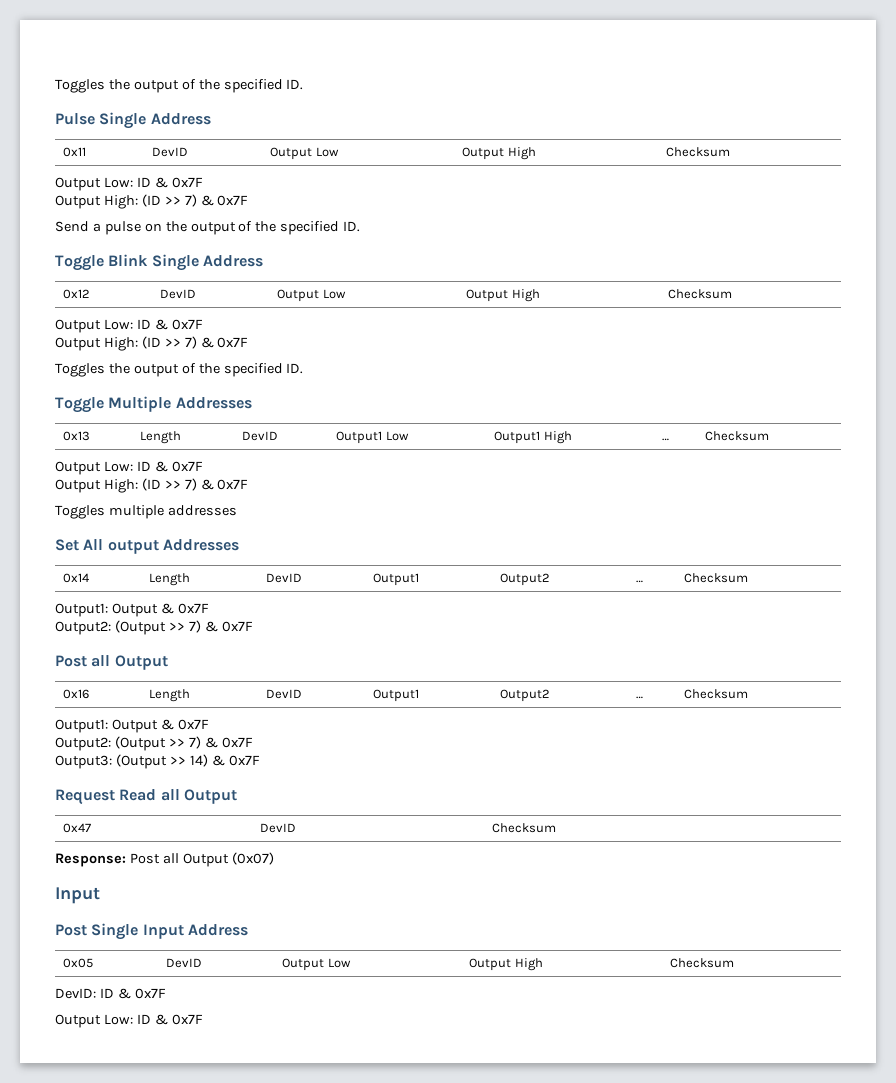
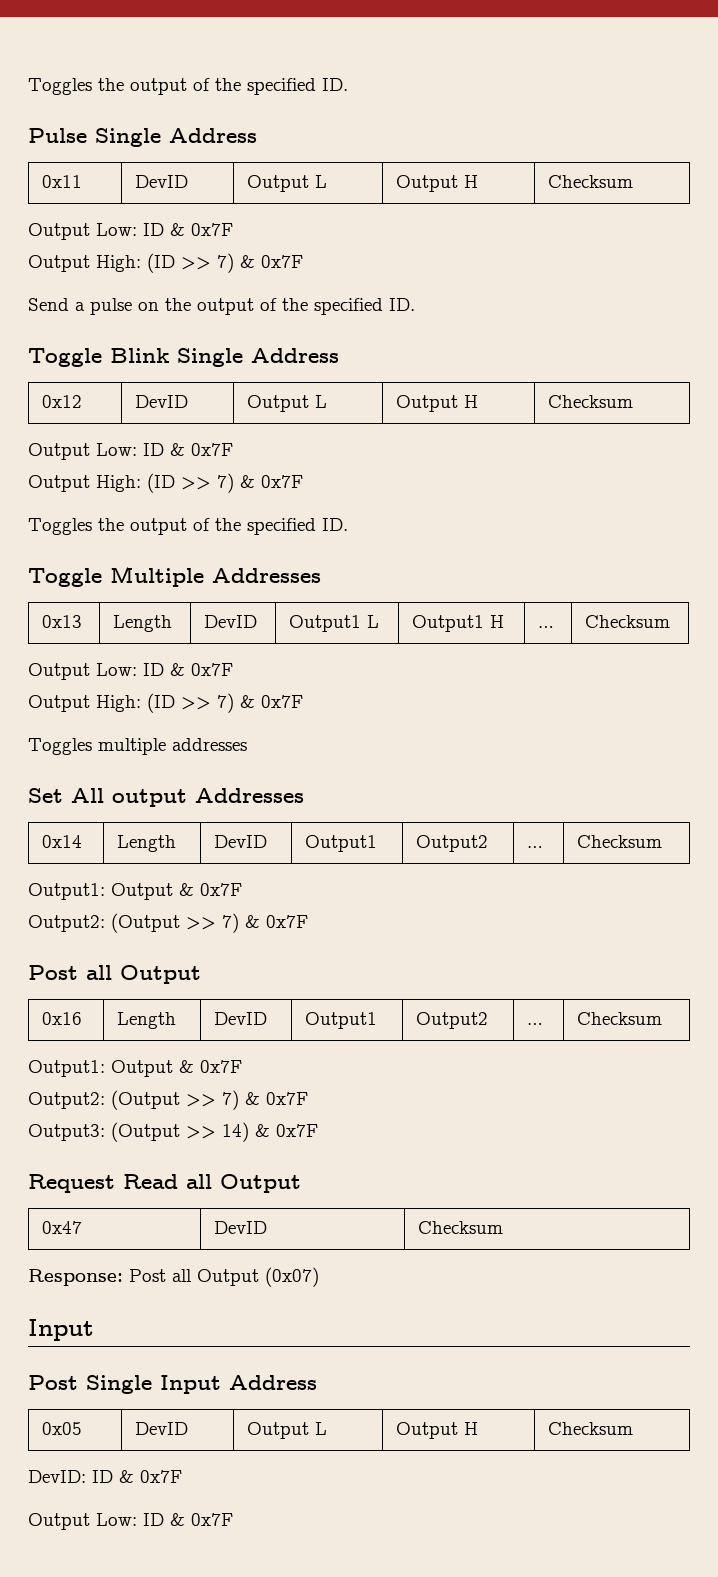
[315,147,339,157] [462,147,536,160] Low | Output High -> [314,175,327,188] [395,175,478,192] L | Output H
[322,289,346,299] [466,289,540,302] Low | Output High -> [314,395,327,408] [395,395,478,412] L | Output H
[385,431,409,441] [494,431,572,444] Low | Output1 High -> [366,615,379,628] [411,615,504,632] L | Output1 H
[327,958,351,968] [469,958,543,971] Low | Output High -> [314,1422,327,1435] [395,1422,478,1439] L | Output H

